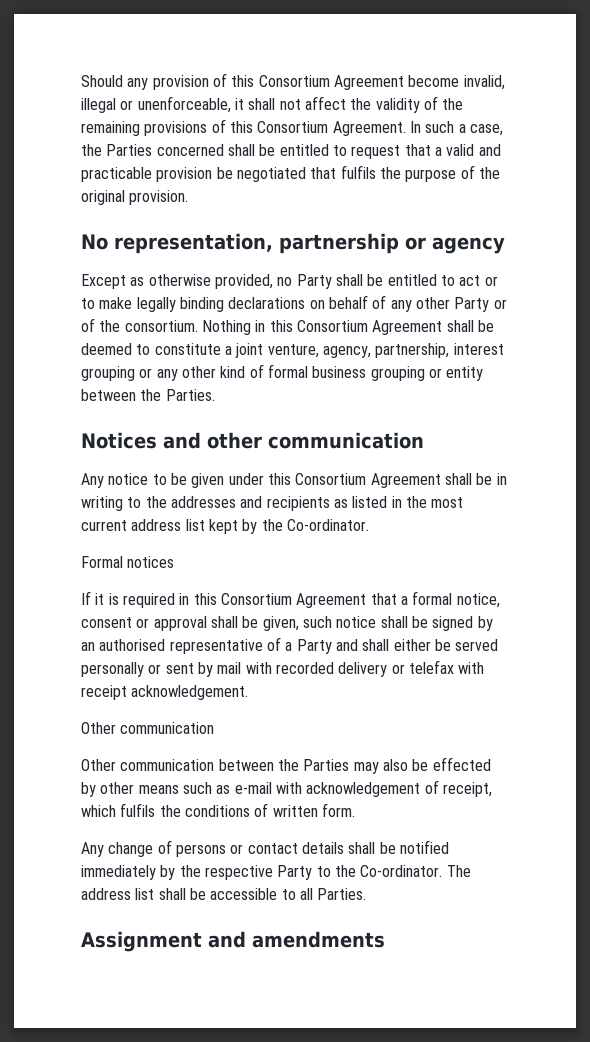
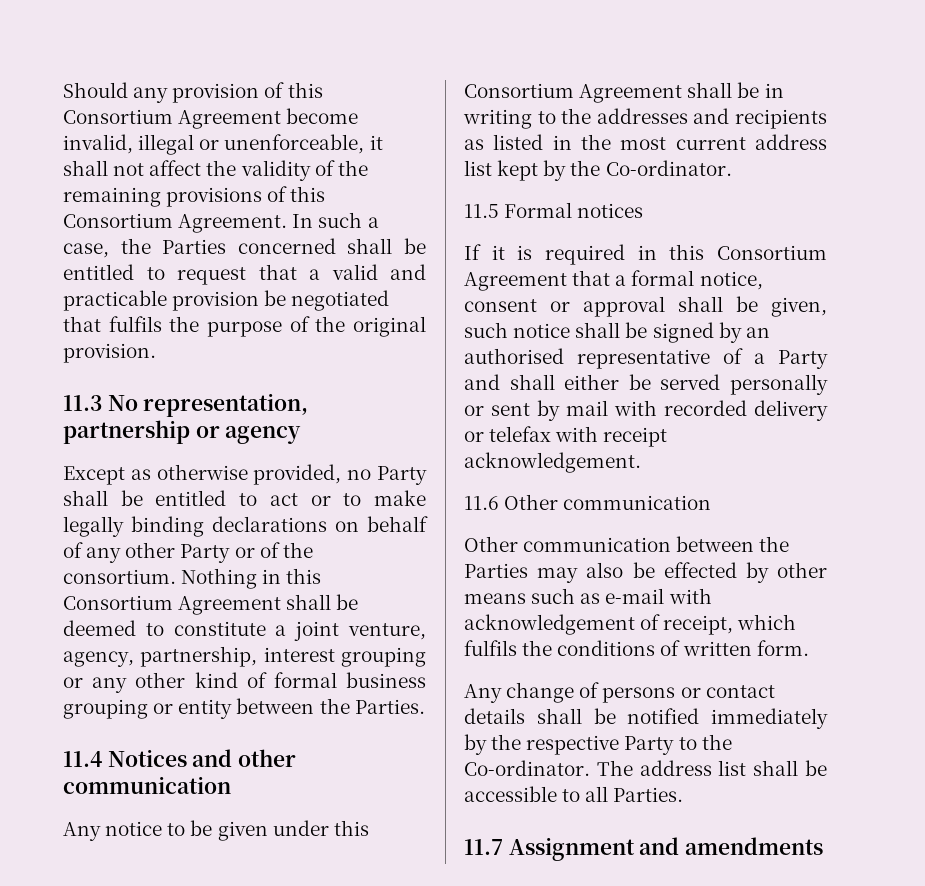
(189, 197) none -> [63,395,102,411] 11.3
(215, 395) none -> [63,751,102,767] 11.4
(369, 525) none -> [464,204,499,218] 11.5
(249, 692) none -> [464,496,499,510] 11.6
(367, 894) none -> [464,839,503,855] 11.7

